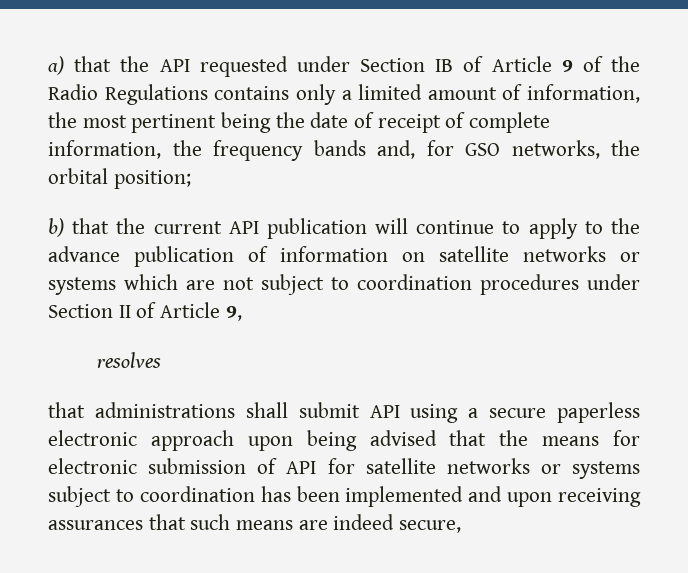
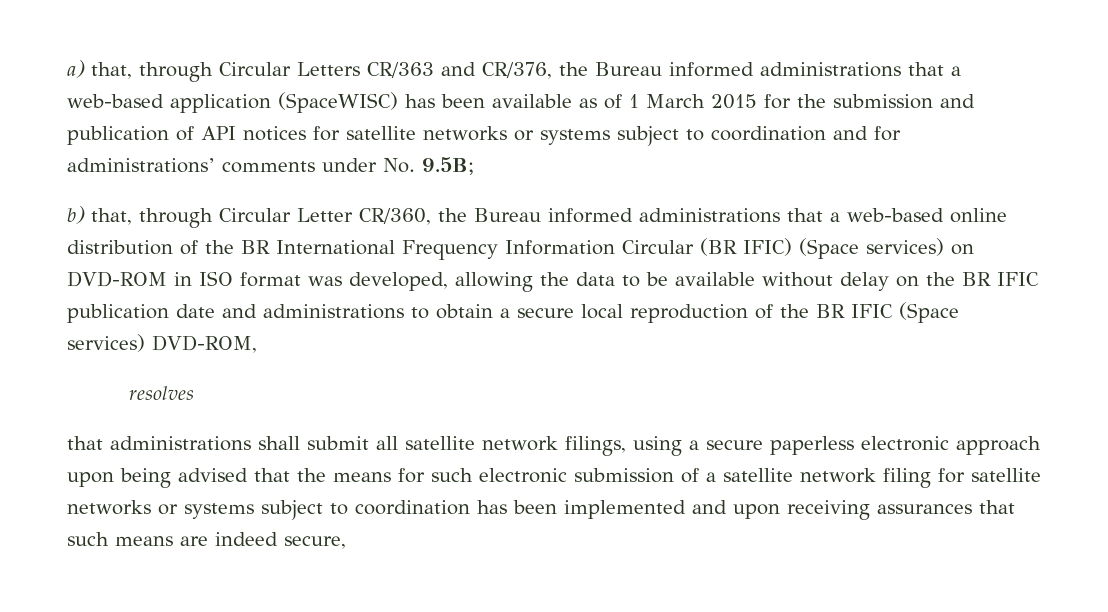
[74,56,640,77] [48,84,640,105] [48,112,551,133] [48,140,640,161] [48,168,191,189] [48,218,640,239] [48,246,640,267] [48,274,640,295] [48,302,242,321] that the API requested under Section IB of Article 9 of the Radio Regulations contains only a limited amount of information, the most pertinent being the date of receipt of complete information, the frequency bands and, for GSO networks, the orbital position; // b) that the current API publication will continue to apply to the advance publication of information on satellite networks or systems which are not subject to coordination procedures under Section II of Article 9, -> [91,62,961,82] [67,92,975,113] [67,126,901,146] [67,157,474,175] [67,206,1007,228] [67,238,974,260] [67,271,1039,292] [67,302,959,323] [67,334,257,353] that, through Circular Letters CR/363 and CR/376, the Bureau informed administrations that a web-based application (SpaceWISC) has been available as of 1 March 2015 for the submission and publication of API notices for satellite networks or systems subject to coordination and for administrations’ comments under No. 9.5B; // b) that, through Circular Letter CR/360, the Bureau informed administrations that a web-based online distribution of the BR International Frequency Information Circular (BR IFIC) (Space services) on DVD-ROM in ISO format was developed, allowing the data to be available without delay on the BR IFIC publication date and administrations to obtain a secure local reproduction of the BR IFIC (Space services) DVD-ROM,
[369,405,400,418] API -> [376,436,626,456] all satellite network filings,
(640, 438) none -> [431,468,473,482] such
[286,461,317,474] API -> [706,468,931,488] a satellite network filing

